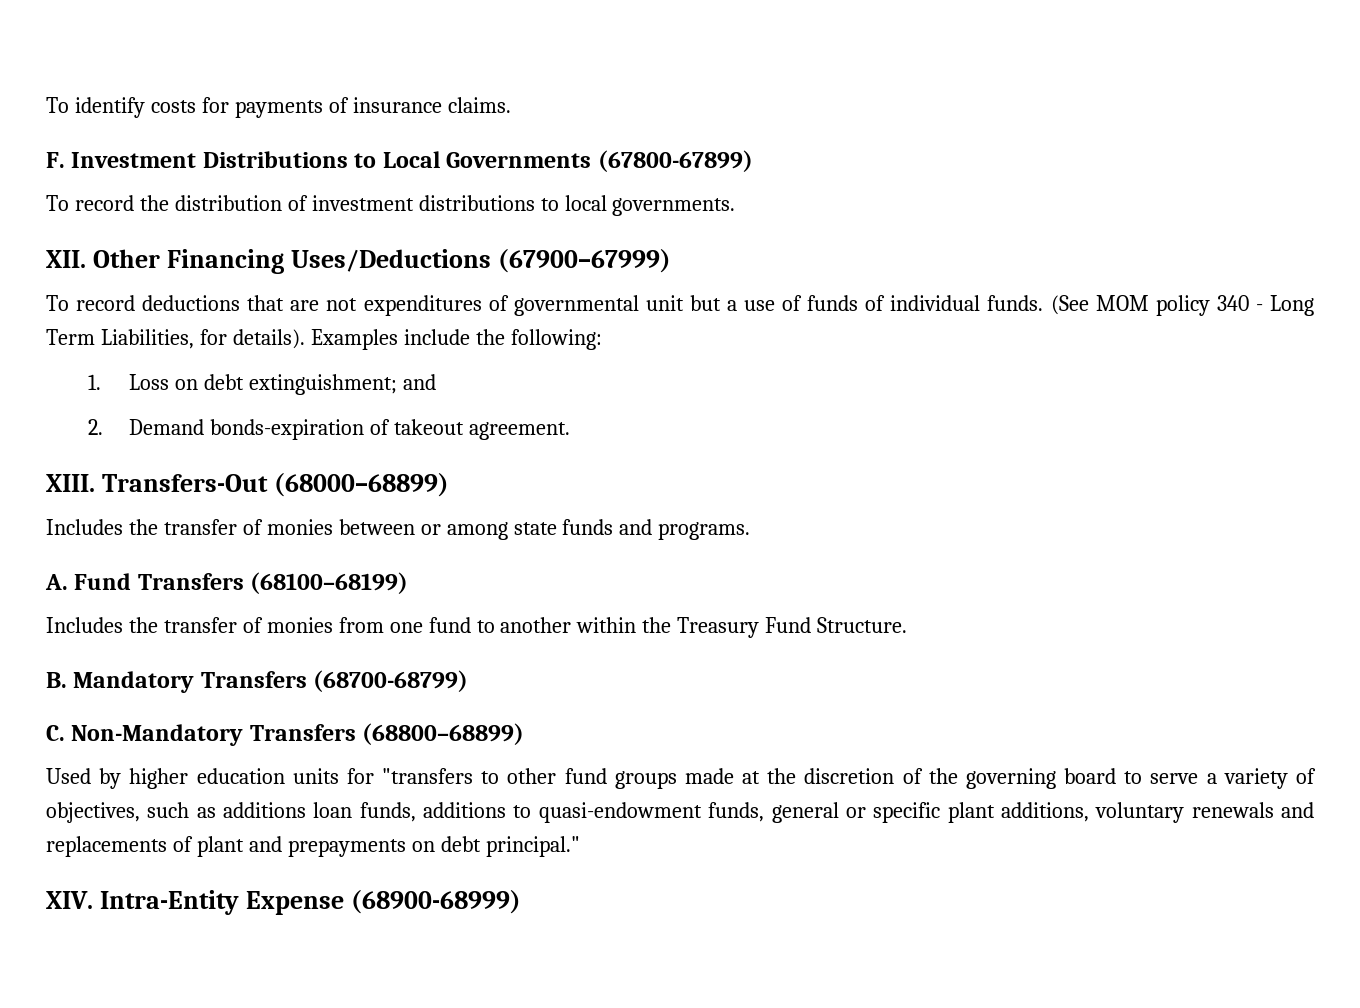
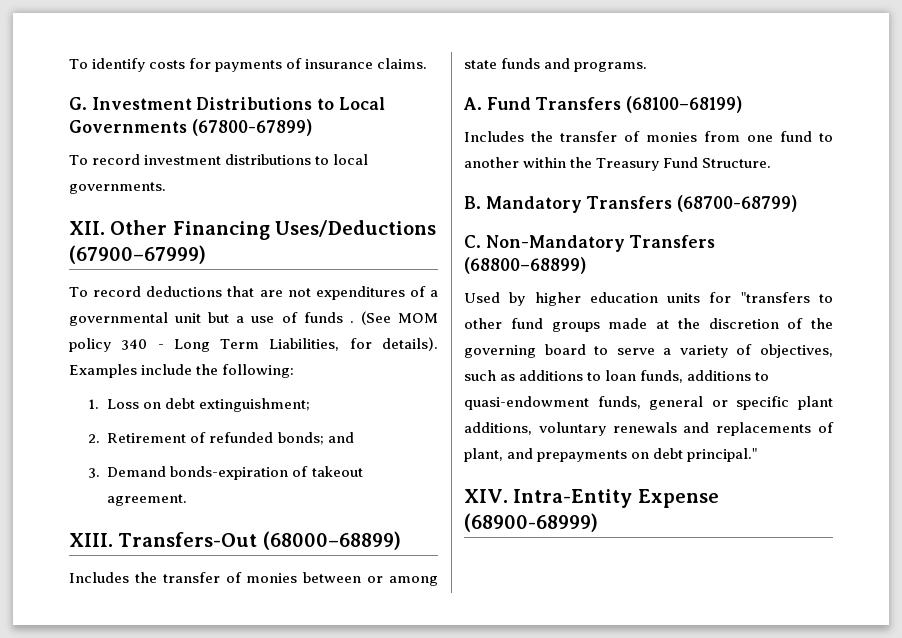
[46,152,65,168] F. -> [69,97,87,110] G.
[139,195,308,211] the distribution of -> (141, 159) none
(509, 303) none -> [430,290,438,297] a
[865,295,1044,311] of individual funds. -> [349,321,354,323] .
(398, 384) none -> [87,432,324,445] // 2. Retirement of refunded bonds;
[87,419,103,435] 2. -> [87,468,100,478] 3.
(307, 810) none -> [587,372,602,381] to
[196,836,244,857] plant -> [464,448,503,462] plant,

